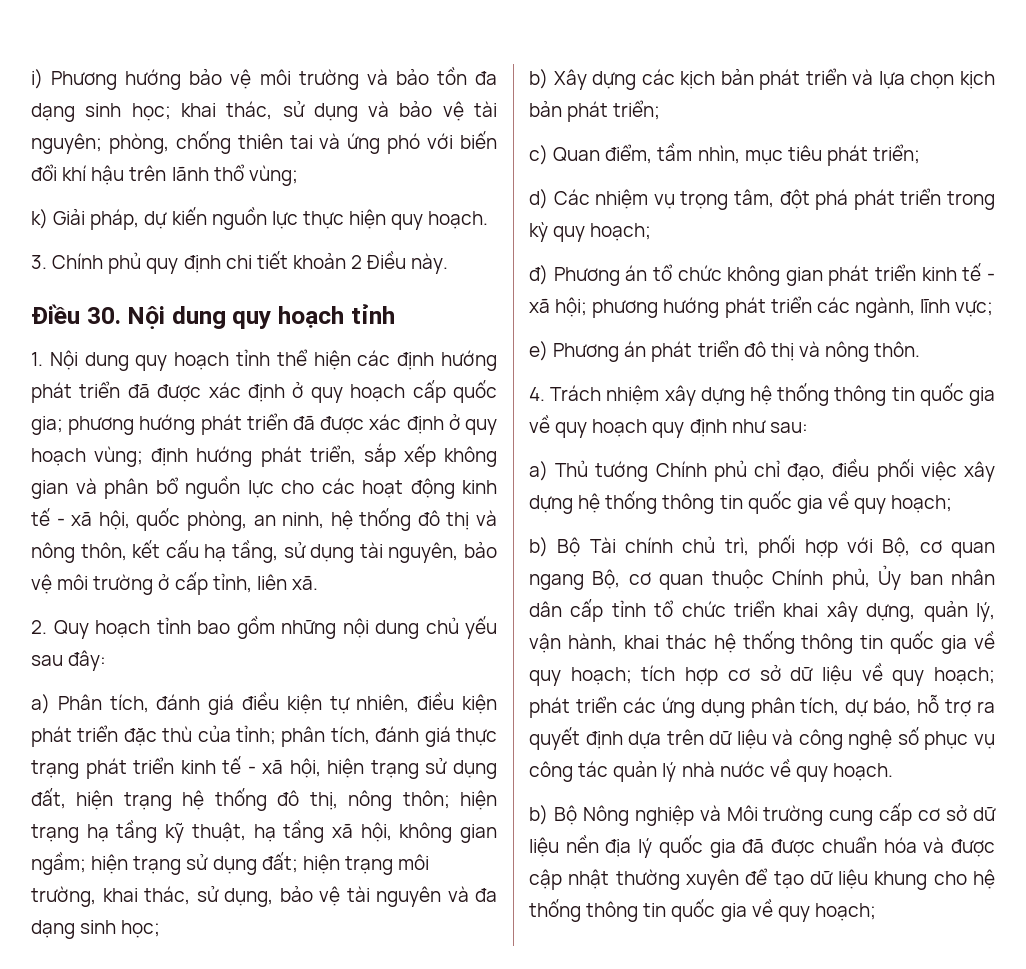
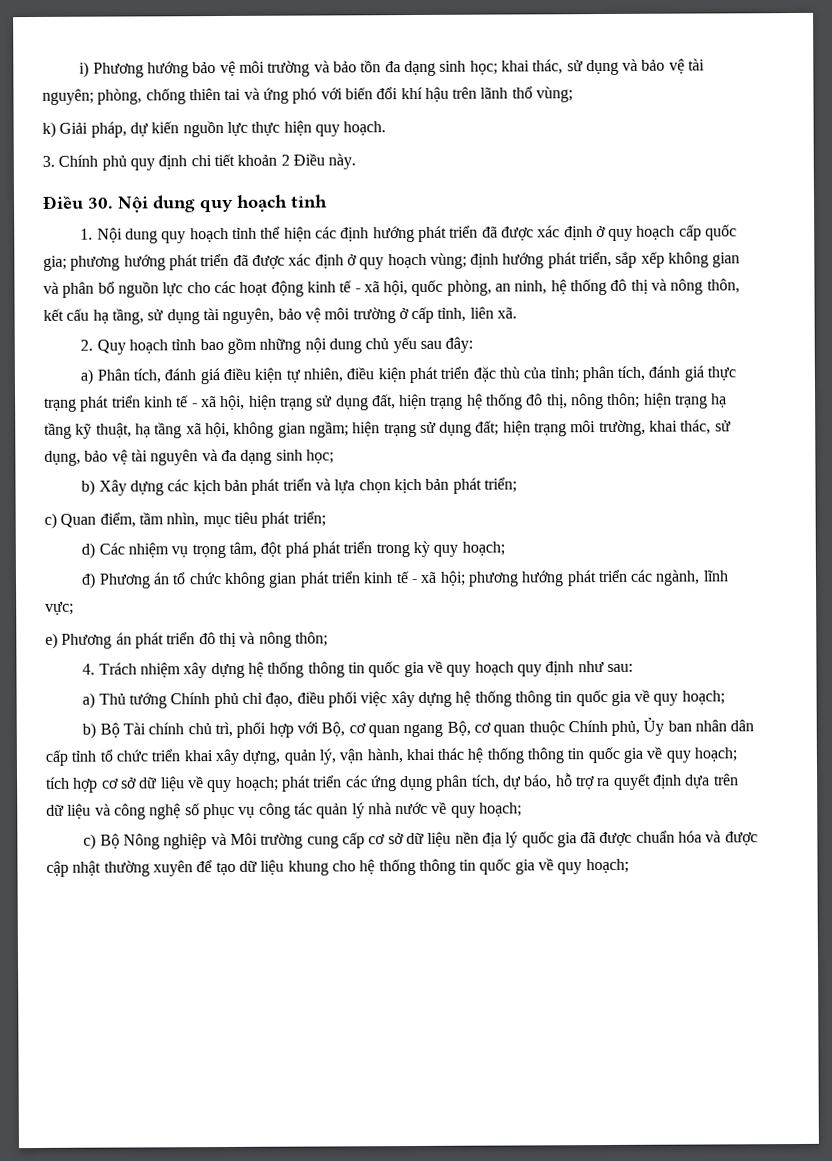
[874,341,921,357] thôn. -> [294,631,328,647] thôn;
[833,763,894,781] [529,805,548,825] hoạch. // b) -> [479,802,523,817] [83,833,97,850] hoạch; // c)

